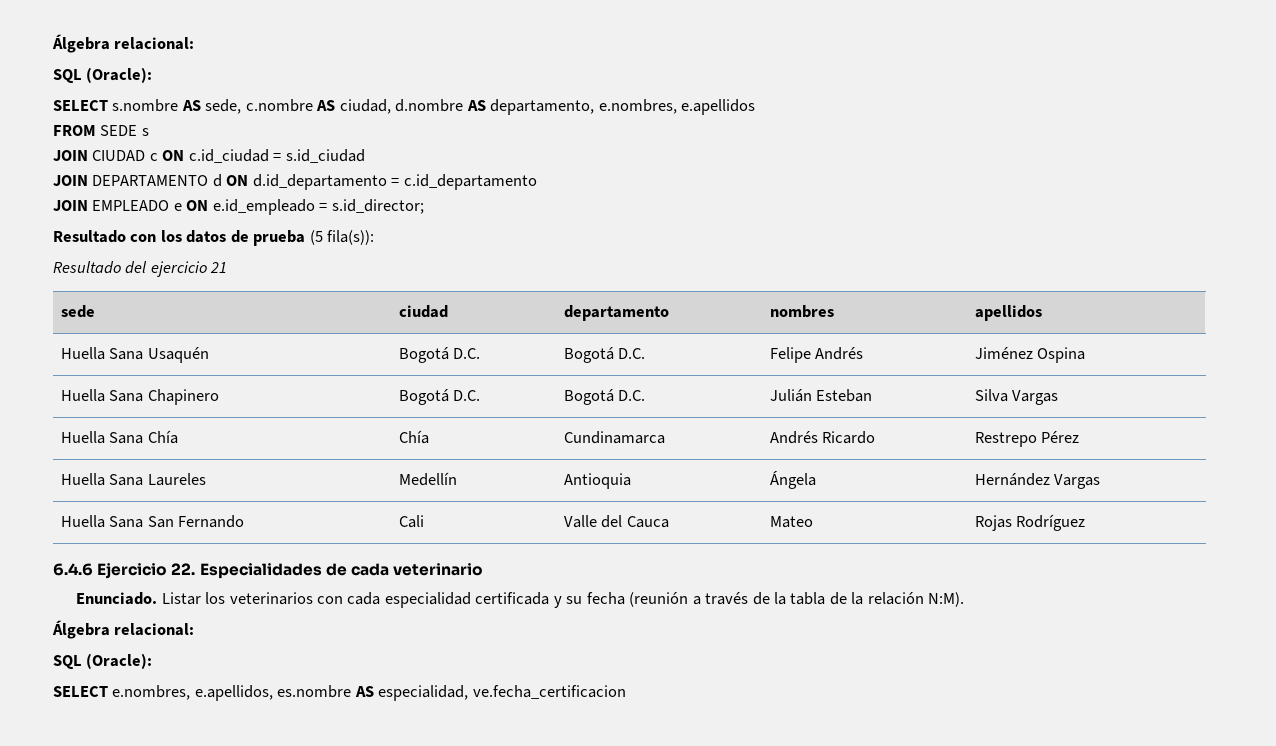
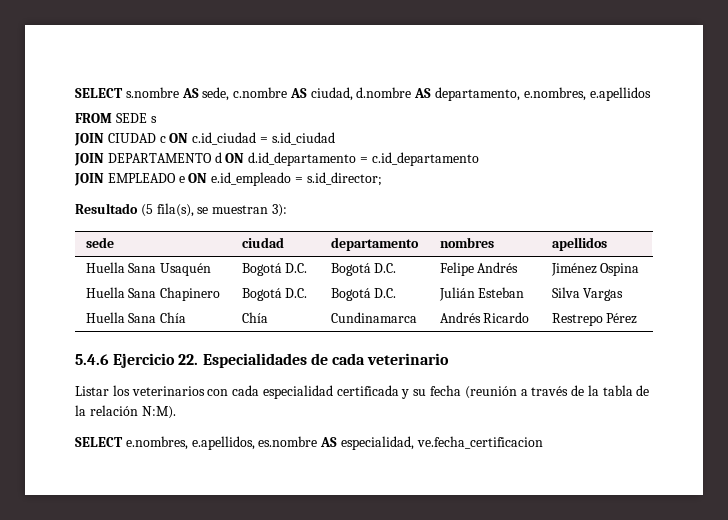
[52,34,195,53] [53,67,153,83] Álgebra relacional: // SQL (Oracle): // -> (75, 93) none
[130,230,375,246] [53,261,228,277] con los datos de prueba (5 fila(s)): // Resultado del ejercicio 21 -> [140,203,287,217] (5 fila(s), se muestran 3):
[60,473,206,486] [398,472,457,486] [563,473,631,489] [769,471,816,489] [974,473,1101,489] [60,515,245,528] [398,515,424,528] [563,515,669,528] [769,516,813,528] [974,514,1086,531] [53,563,93,576] // Huella Sana Laureles | Medellín | Antioquia | Ángela | Hernández Vargas // Huella Sana San Fernando | Cali | Valle del Cauca | Mateo | Rojas Rodríguez // 6.4.6 -> [75,354,109,365] // 5.4.6
[76,592,158,605] Enunciado. -> (450, 359) none
[52,620,195,639] [53,653,153,669] // Álgebra relacional: // SQL (Oracle): -> (176, 412) none

